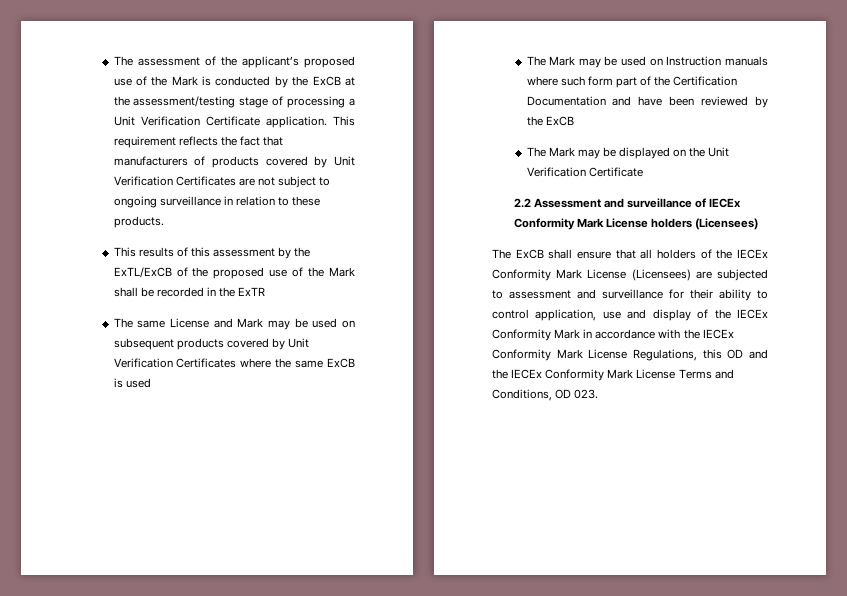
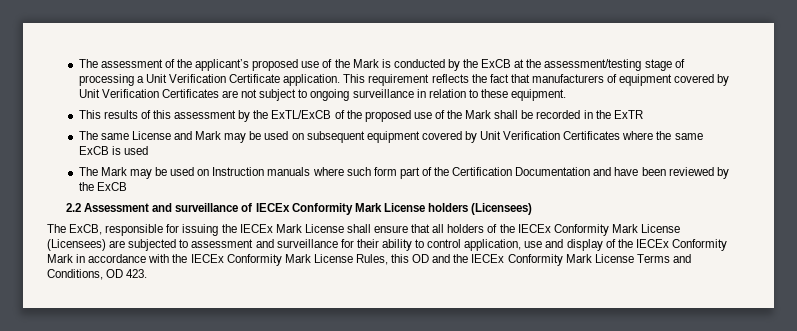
[211,156,259,168] products -> [619,74,673,86] equipment
[113,216,164,228] products. -> [511,89,567,101] equipment.
[176,338,224,350] products -> [366,131,420,143] equipment
[526,147,730,159] [526,167,643,177] // The Mark may be displayed on the Unit Verification Certificate -> (127, 186) none
[515,249,544,259] ExCB -> [69,224,344,236] ExCB, responsible for issuing the IECEx Mark License
[633,349,697,361] Regulations, -> [355,254,388,265] Rules,
[574,389,599,399] 023. -> [126,269,148,278] 423.

